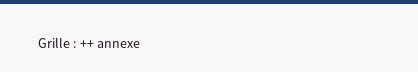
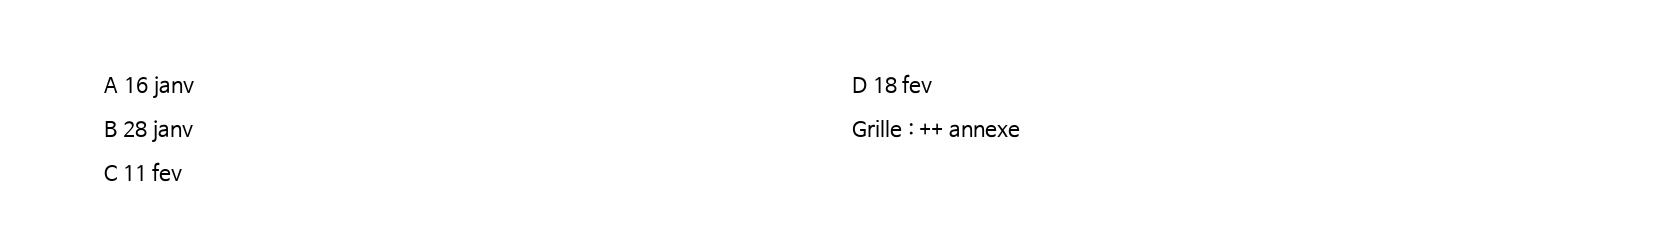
(38, 42) none -> [104,76,195,99] [104,120,194,143] [104,162,183,182] [852,74,933,94] A 16 janv // B 28 janv // C 11 fev // D 18 fev //

